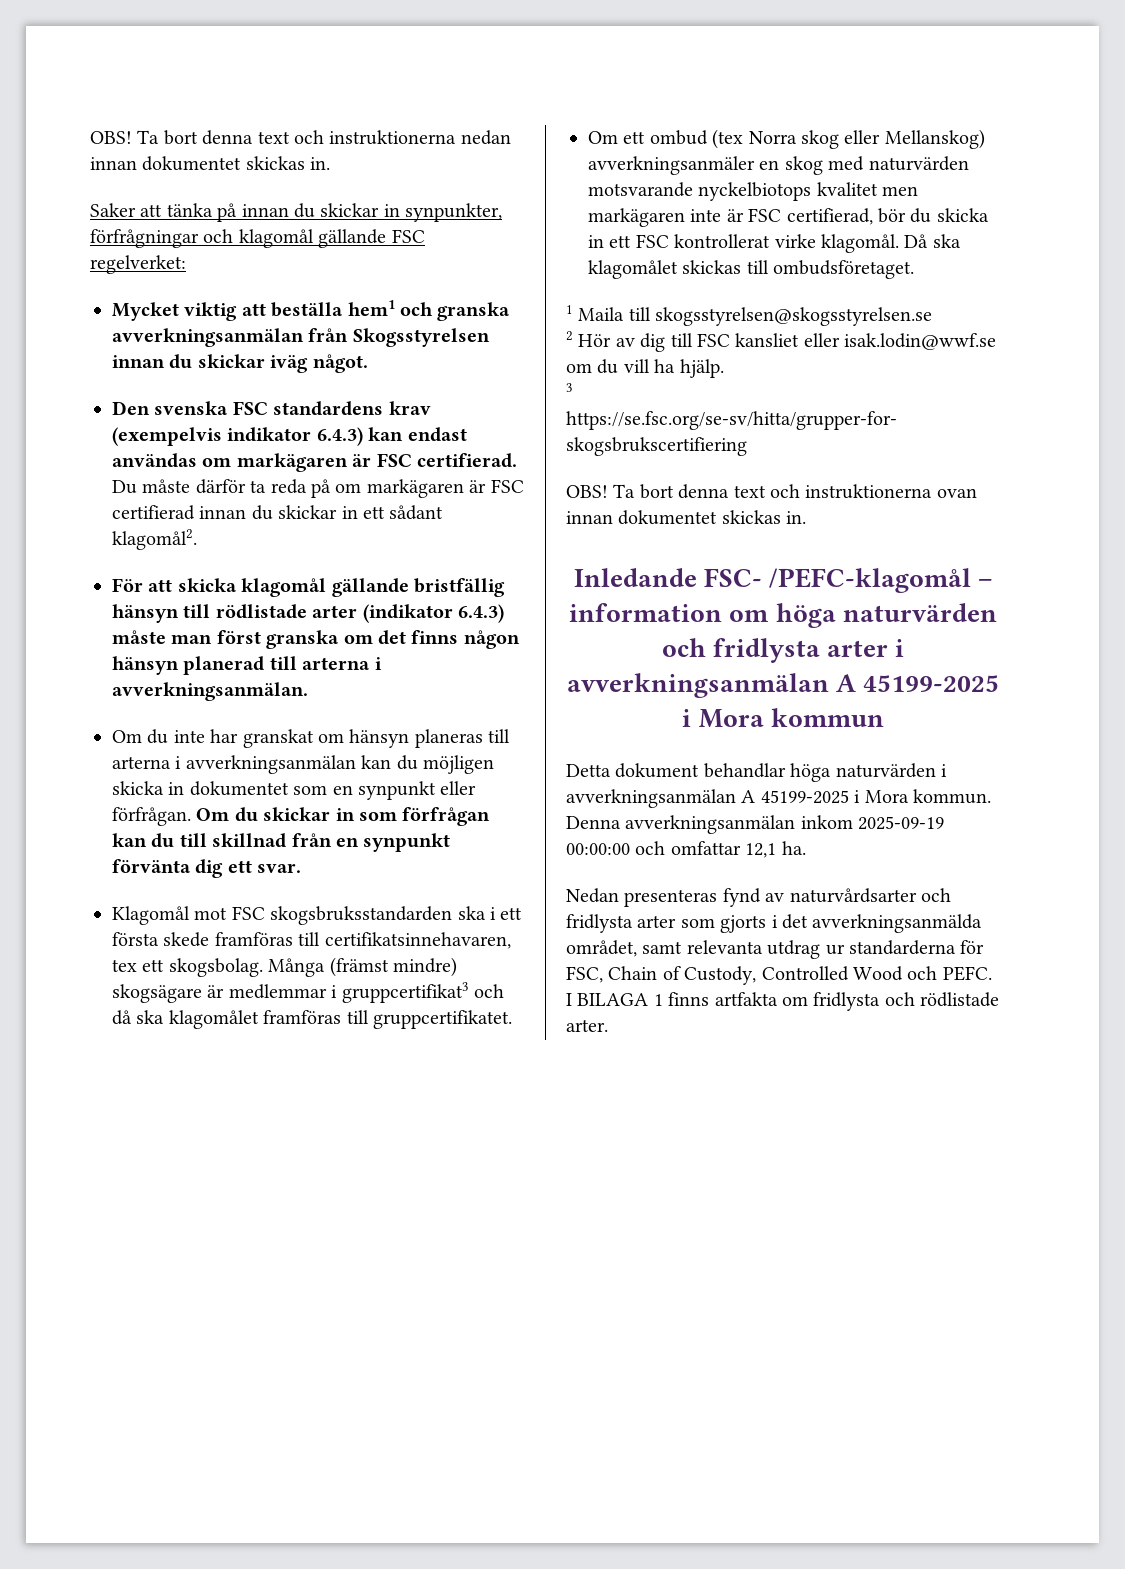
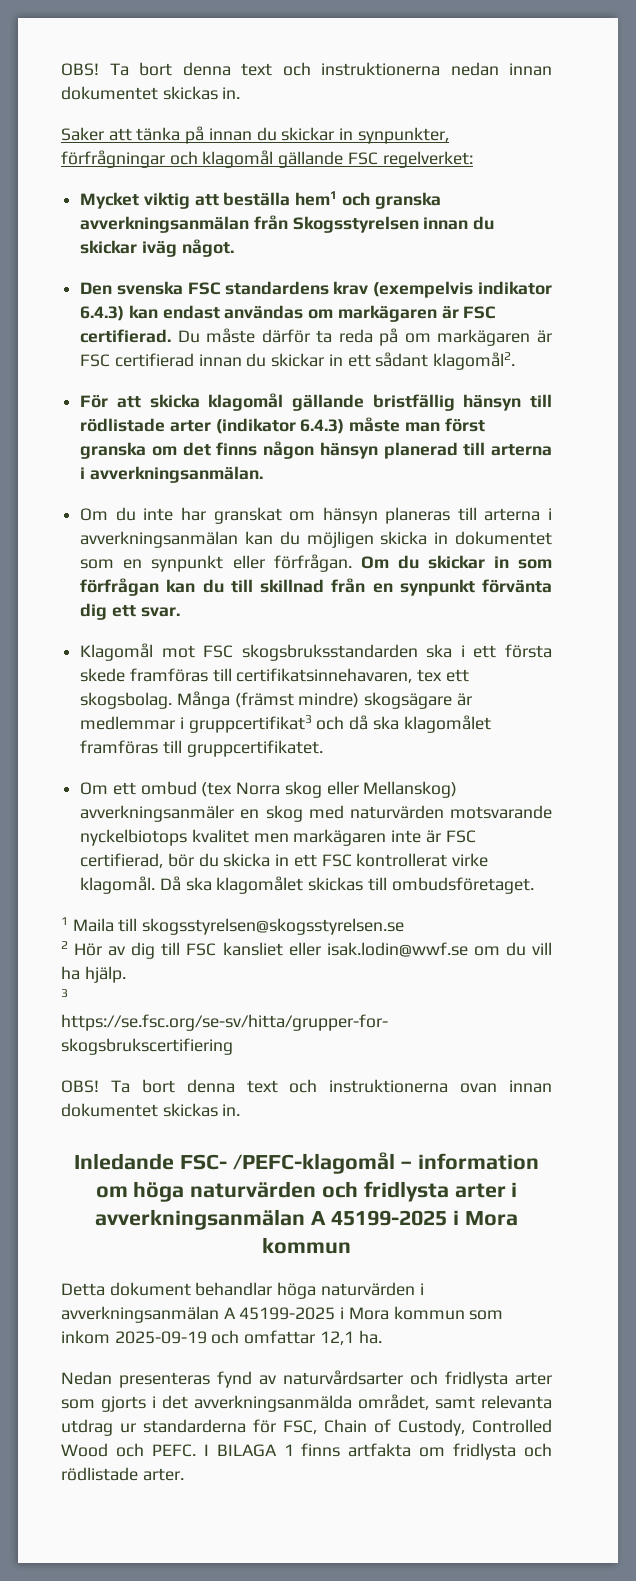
[913,789,991,804] [566,815,796,834] kommun. Denna avverkningsanmälan -> [393,1306,504,1320] kommun som
[566,843,630,855] 00:00:00 -> (207, 1337) none

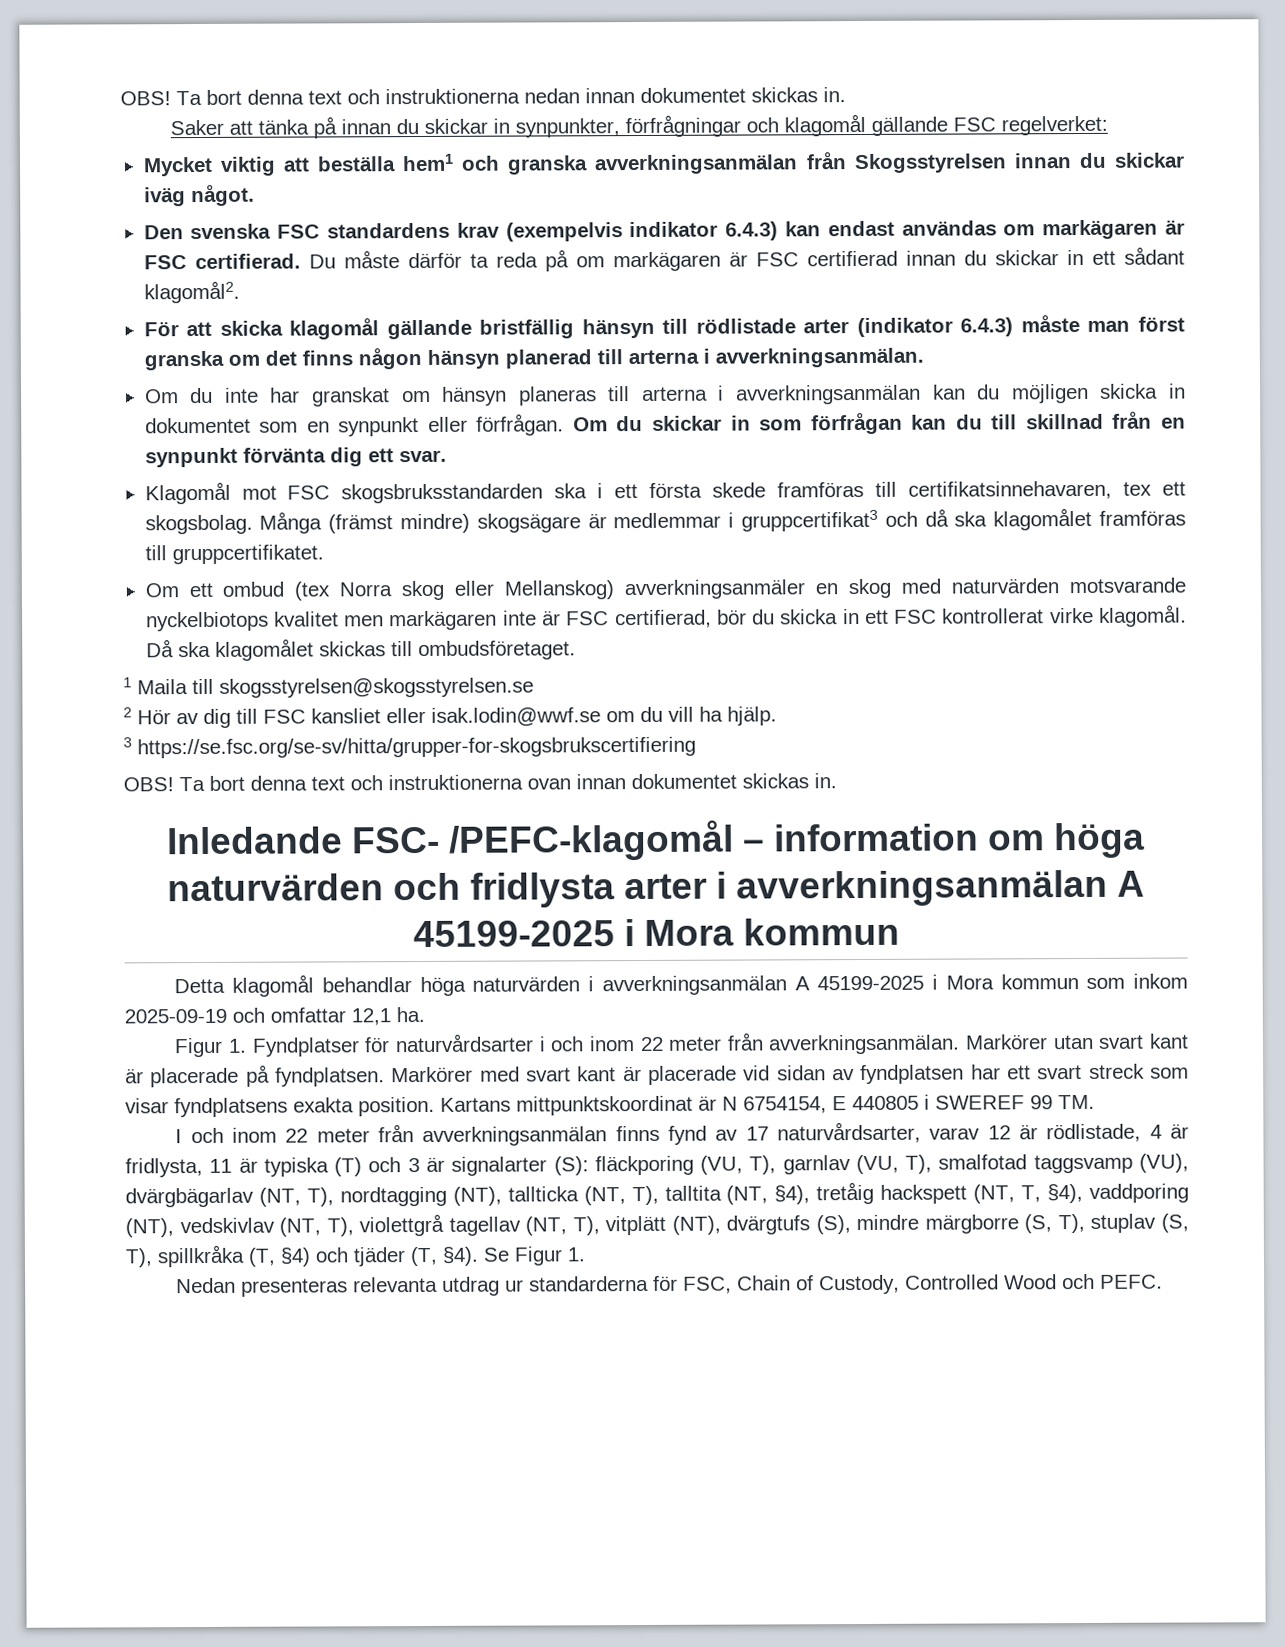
[109,1282,191,1296] dokument -> [232,974,315,997] klagomål
[61,1370,552,1388] [61,1394,475,1412] Nedan presenteras fynd av naturvårdsarter och fridlysta arter som gjorts i det avverkningsanmälda området, samt -> [174,1032,1189,1058] [125,1063,1190,1088] [125,1094,1095,1118] [175,1121,1190,1147] [125,1153,1190,1178] [125,1181,1189,1208] [125,1213,1189,1238] [125,1244,585,1268] [176,1277,349,1297] Figur 1. Fyndplatser för naturvårdsarter i och inom 22 meter från avverkningsanmälan. Markörer utan svart kant är placerade på fyndplatsen. Markörer med svart kant är placerade vid sidan av fyndplatsen har ett svart streck som visar fyndplatsens exakta position. Kartans mittpunktskoordinat är N 6754154, E 440805 i SWEREF 99 TM. // I och inom 22 meter från avverkningsanmälan finns fynd av 17 naturvårdsarter, varav 12 är rödlistade, 4 är fridlysta, 11 är typiska (T) och 3 är signalarter (S): fläckporing (VU, T), garnlav (VU, T), smalfotad taggsvamp (VU), dvärgbägarlav (NT, T), nordtagging (NT), tallticka (NT, T), talltita (NT, §4), tretåig hackspett (NT, T, §4), vaddporing (NT), vedskivlav (NT, T), violettgrå tagellav (NT, T), vitplätt (NT), dvärgtufs (S), mindre märgborre (S, T), stuplav (S, T), spillkråka (T, §4) och tjäder (T, §4). Se Figur 1. // Nedan presenteras
[203,1443,552,1460] [61,1467,184,1481] I BILAGA 1 finns artfakta om fridlysta och rödlistade arter. -> (1164, 1281) none

